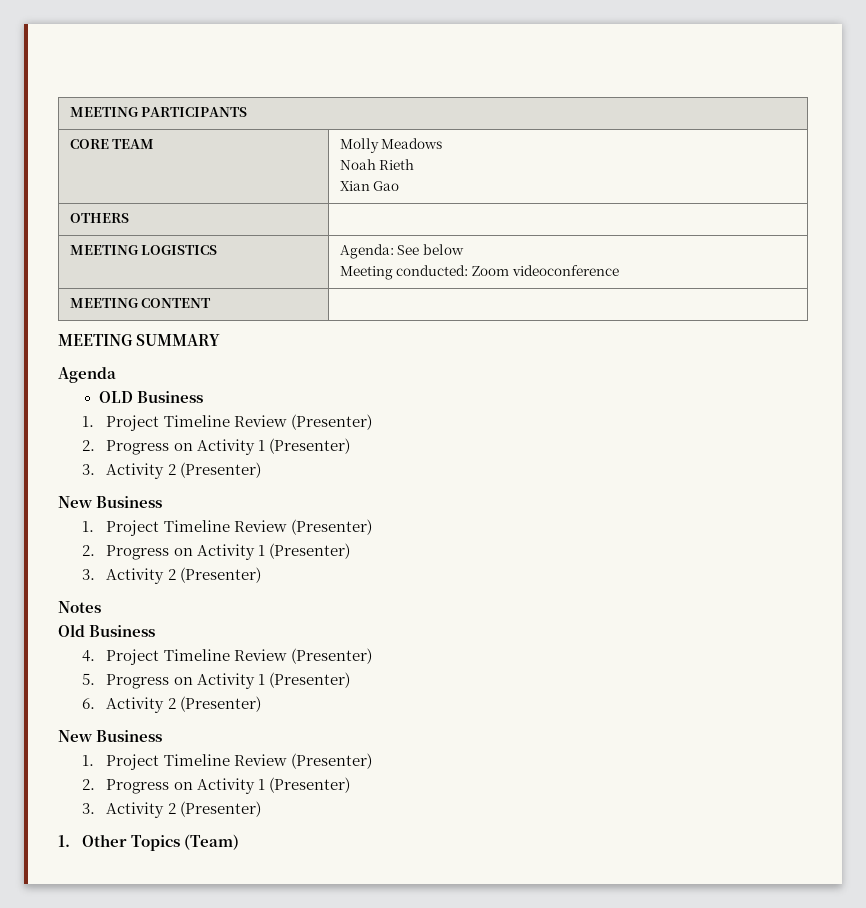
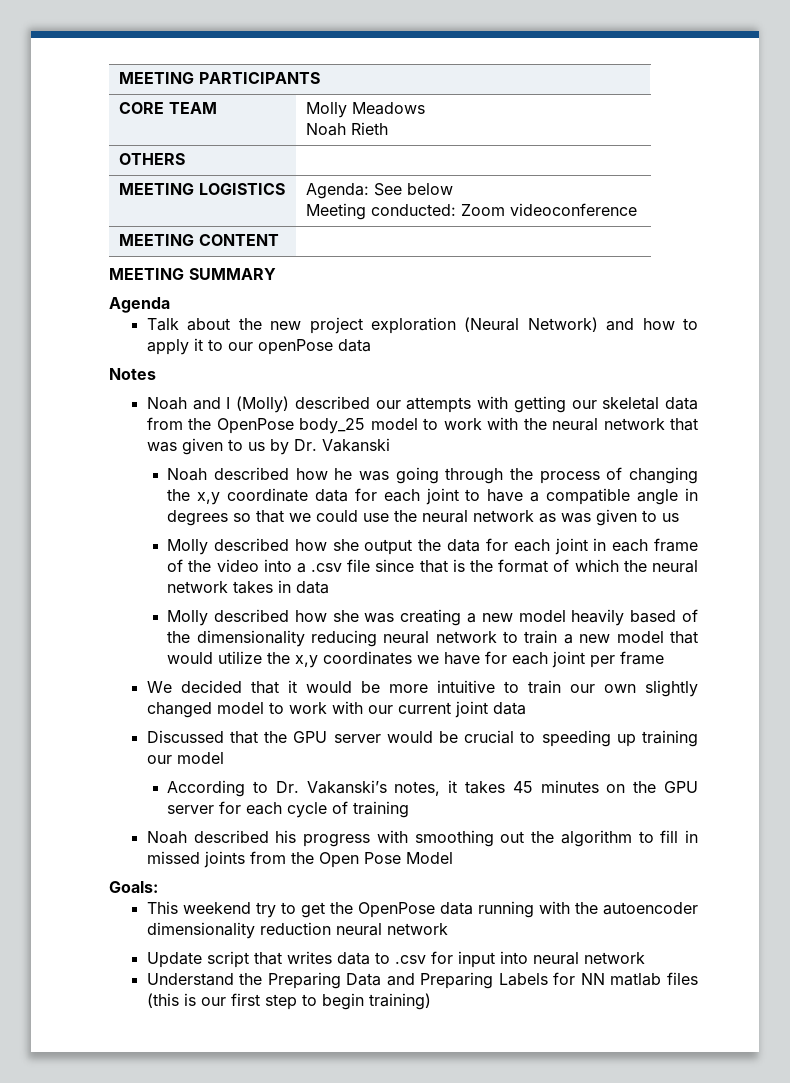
[339,181,400,191] // Xian Gao -> (389, 128) none
[98,391,203,403] [82,414,372,431] [82,438,350,455] [82,462,261,479] [58,496,163,508] [82,519,372,536] [82,543,350,560] [82,567,261,584] [58,601,101,613] [58,624,156,637] [82,648,372,665] [82,672,350,689] [82,696,261,713] [58,730,163,742] [82,753,372,770] [82,777,350,794] [82,801,261,818] [58,834,240,851] OLD Business // 1. Project Timeline Review (Presenter) // 2. Progress on Activity 1 (Presenter) // 3. Activity 2 (Presenter) // New Business // 1. Project Timeline Review (Presenter) // 2. Progress on Activity 1 (Presenter) // 3. Activity 2 (Presenter) // Notes // Old Business // 4. Project Timeline Review (Presenter) // 5. Progress on Activity 1 (Presenter) // 6. Activity 2 (Presenter) // New Business // 1. Project Timeline Review (Presenter) // 2. Progress on Activity 1 (Presenter) // 3. Activity 2 (Presenter) // 1. Other Topics (Team) -> [146,317,699,334] [146,338,371,355] [109,368,156,380] [146,396,699,413] [146,417,698,434] [146,438,390,455] [167,467,698,484] [167,488,698,505] [167,509,680,526] [167,538,698,555] [167,559,698,573] [167,580,330,594] [167,609,698,626] [167,630,698,647] [167,651,665,668] [146,680,699,697] [146,701,526,718] [146,730,699,747] [146,752,224,764] [167,780,698,797] [167,801,410,818] [146,830,699,847] [146,851,453,868] [109,881,158,893] [146,901,698,918] [146,922,448,939] [146,951,645,968] [146,972,698,989] [146,993,431,1010] Talk about the new project exploration (Neural Network) and how to apply it to our openPose data // Notes // Noah and I (Molly) described our attempts with getting our skeletal data from the OpenPose body_25 model to work with the neural network that was given to us by Dr. Vakanski // Noah described how he was going through the process of changing the x,y coordinate data for each joint to have a compatible angle in degrees so that we could use the neural network as was given to us // Molly described how she output the data for each joint in each frame of the video into a .csv file since that is the format of which the neural network takes in data // Molly described how she was creating a new model heavily based of the dimensionality reducing neural network to train a new model that would utilize the x,y coordinates we have for each joint per frame // We decided that it would be more intuitive to train our own slightly changed model to work with our current joint data // Discussed that the GPU server would be crucial to speeding up training our model // According to Dr. Vakanski’s notes, it takes 45 minutes on the GPU server for each cycle of training // Noah described his progress with smoothing out the algorithm to fill in missed joints from the Open Pose Model // Goals: // This weekend try to get the OpenPose data running with the autoencoder dimensionality reduction neural network // Update script that writes data to .csv for input into neural network // Understand the Preparing Data and Preparing Labels for NN matlab files (this is our first step to begin training)

